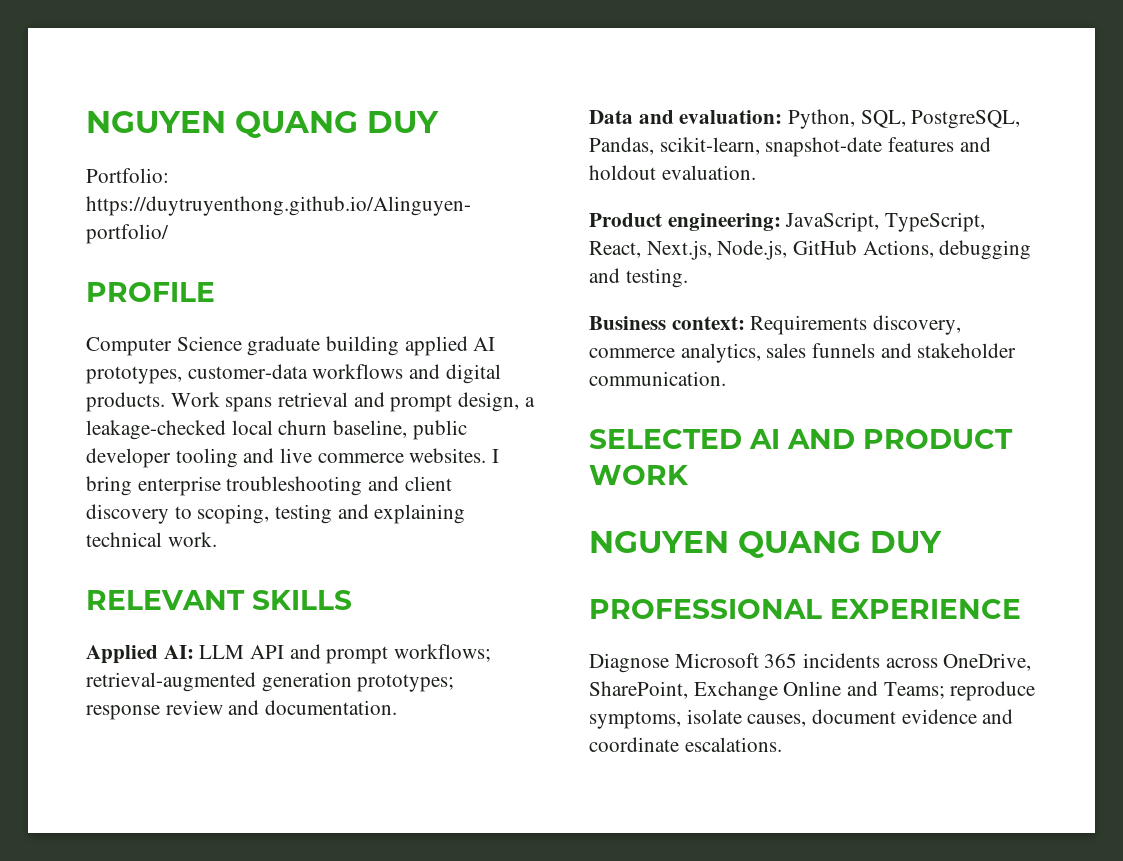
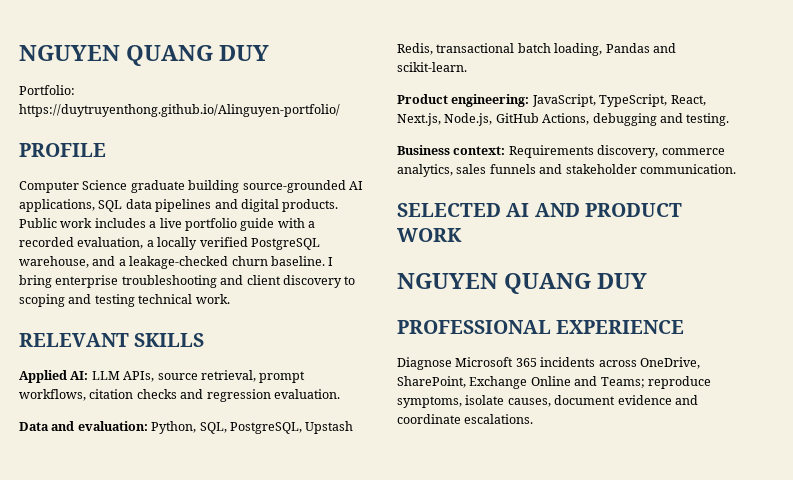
[404,336,496,356] [86,364,501,384] [86,392,535,412] [86,420,467,440] [86,448,487,468] applied AI prototypes, customer-data workflows and digital products. Work spans retrieval and prompt design, a leakage-checked local churn baseline, public developer tooling and live commerce websites. -> [242,180,363,193] [19,199,339,212] [19,218,315,231] [19,237,320,250] [19,256,325,269] source-grounded AI applications, SQL data pipelines and digital products. Public work includes a live portfolio guide with a recorded evaluation, a locally verified PostgreSQL warehouse, and a leakage-checked churn baseline.
[197,504,466,524] scoping, testing and explaining -> [19,294,135,307] scoping and testing
[250,644,492,664] [86,672,455,692] [86,700,398,720] API and prompt workflows; retrieval-augmented generation prototypes; response review and documentation. -> [123,370,306,383] [19,389,340,402] APIs, source retrieval, prompt workflows, citation checks and regression evaluation.
[589,137,991,157] [589,165,756,180] Pandas, scikit-learn, snapshot-date features and holdout evaluation. -> [305,421,354,434] [397,43,676,56] [397,62,467,72] Upstash Redis, transactional batch loading, Pandas and scikit-learn.

